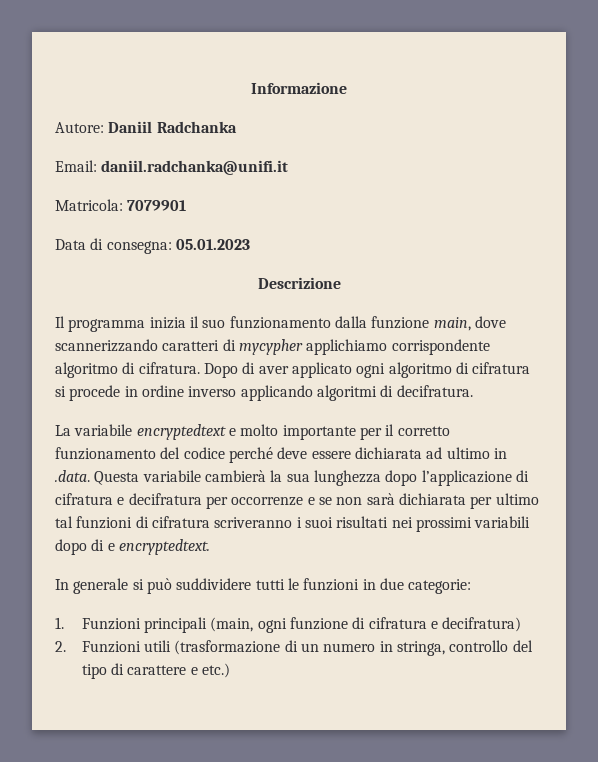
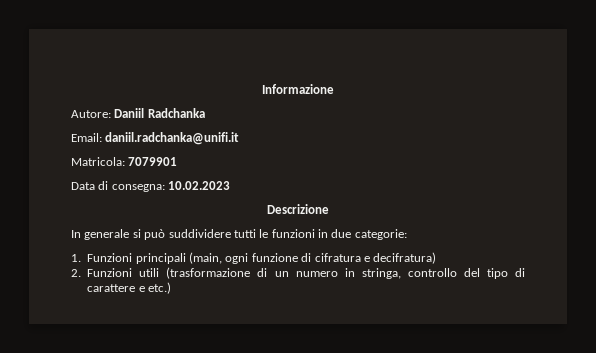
[175,239,250,250] 05.01.2023 -> [168,181,231,190] 10.02.2023
[55,316,506,332] [55,339,490,355] [55,362,531,378] [55,385,473,401] [55,424,450,440] [55,447,507,463] [55,470,529,486] [55,493,539,509] [55,516,531,532] [55,539,210,555] // Il programma inizia il suo funzionamento dalla funzione main, dove scannerizzando caratteri di mycypher applichiamo corrispondente algoritmo di cifratura. Dopo di aver applicato ogni algoritmo di cifratura si procede in ordine inverso applicando algoritmi di decifratura. // La variabile encryptedtext e molto importante per il corretto funzionamento del codice perché deve essere dichiarata ad ultimo in .data. Questa variabile cambierà la sua lunghezza dopo l’applicazione di cifratura e decifratura per occorrenze e se non sarà dichiarata per ultimo tal funzioni di cifratura scriveranno i suoi risultati nei prossimi variabili dopo di e encryptedtext. -> (329, 209) none

